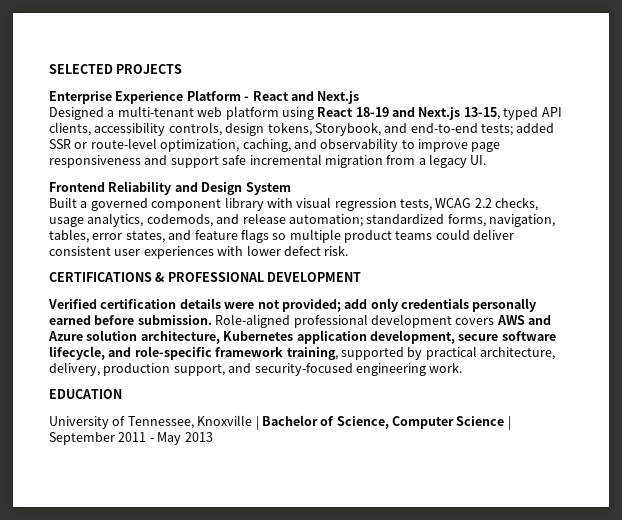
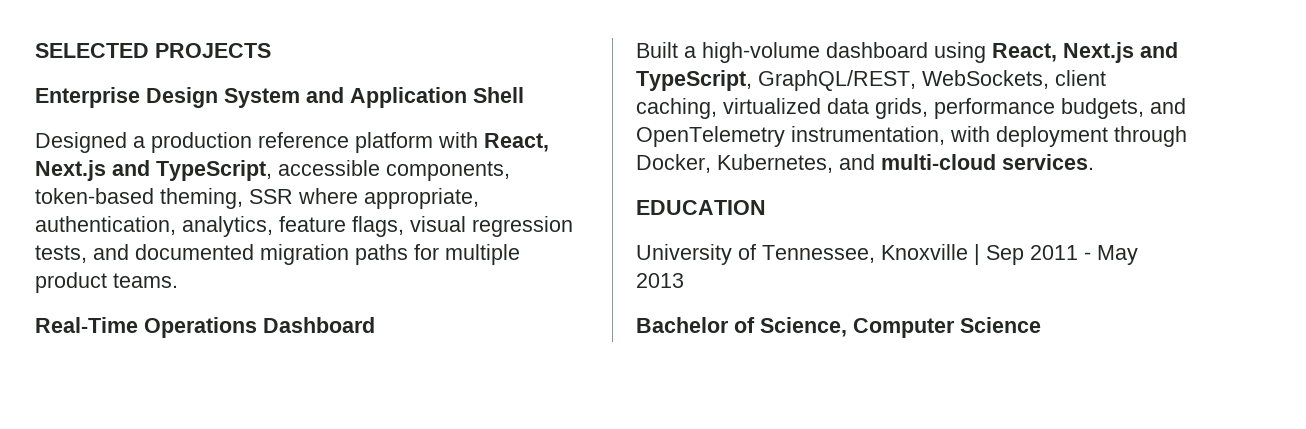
[115,90,360,104] [49,106,562,120] [49,122,555,136] [49,138,501,152] [49,154,487,168] [49,181,291,195] [49,197,539,211] [49,213,555,227] [49,229,515,243] [49,245,349,259] [49,272,362,282] [48,298,537,312] [49,314,551,328] [48,330,556,344] [49,346,555,360] [49,362,463,376] Experience Platform - React and Next.js // Designed a multi-tenant web platform using React 18-19 and Next.js 13-15, typed API clients, accessibility controls, design tokens, Storybook, and end-to-end tests; added SSR or route-level optimization, caching, and observability to improve page responsiveness and support safe incremental migration from a legacy UI. // Frontend Reliability and Design System // Built a governed component library with visual regression tests, WCAG 2.2 checks, usage analytics, codemods, and release automation; standardized forms, navigation, tables, error states, and feature flags so multiple product teams could deliver consistent user experiences with lower defect risk. // CERTIFICATIONS & PROFESSIONAL DEVELOPMENT // Verified certification details were not provided; add only credentials personally earned before submission. Role-aligned professional development covers AWS and Azure solution architecture, Kubernetes application development, secure software lifecycle, and role-specific framework training, supported by practical architecture, delivery, production support, and security-focused engineering work. -> [146,87,524,108] [35,132,549,153] [35,160,510,181] [35,188,479,209] [35,216,573,237] [35,244,520,265] [35,272,178,293] [35,317,375,338] [636,42,1178,63] [636,70,1106,91] [636,98,1186,119] [636,126,1187,147] [636,154,1094,173] Design System and Application Shell // Designed a production reference platform with React, Next.js and TypeScript, accessible components, token-based theming, SSR where appropriate, authentication, analytics, feature flags, visual regression tests, and documented migration paths for multiple product teams. // Real-Time Operations Dashboard // Built a high-volume dashboard using React, Next.js and TypeScript, GraphQL/REST, WebSockets, client caching, virtualized data grids, performance budgets, and OpenTelemetry instrumentation, with deployment through Docker, Kubernetes, and multi-cloud services.
(259, 423) none -> [986,245,1138,265] [636,273,684,288] Sep 2011 - May 2013 //
[507,416,511,430] [49,432,213,445] | September 2011 - May 2013 -> (1041, 325) none

